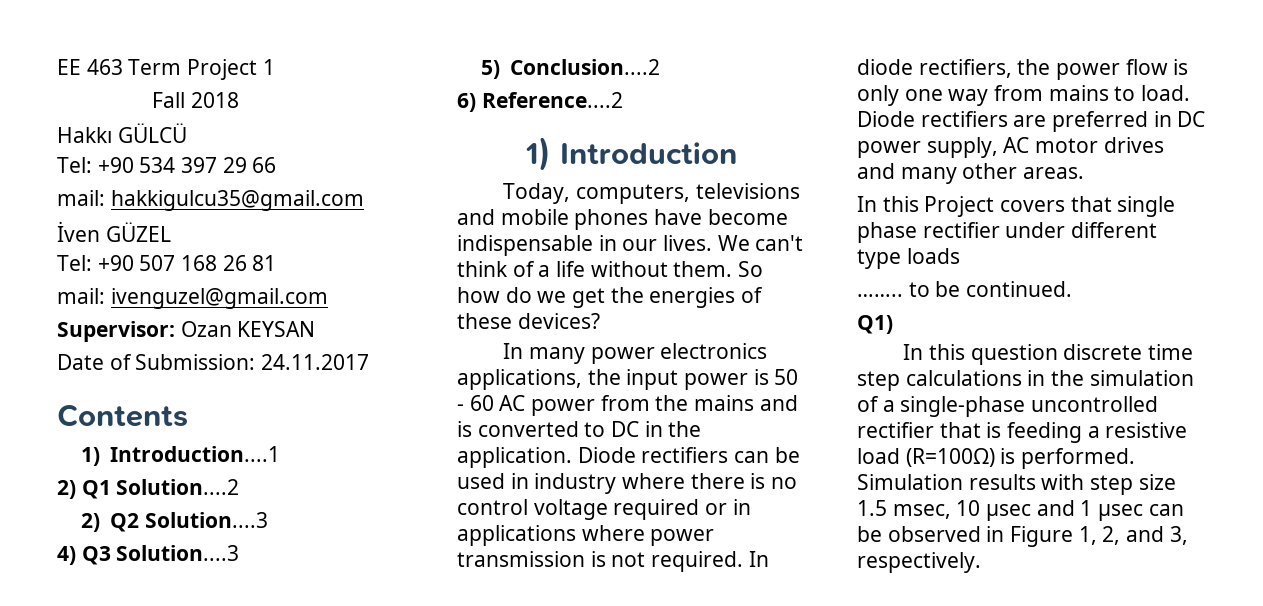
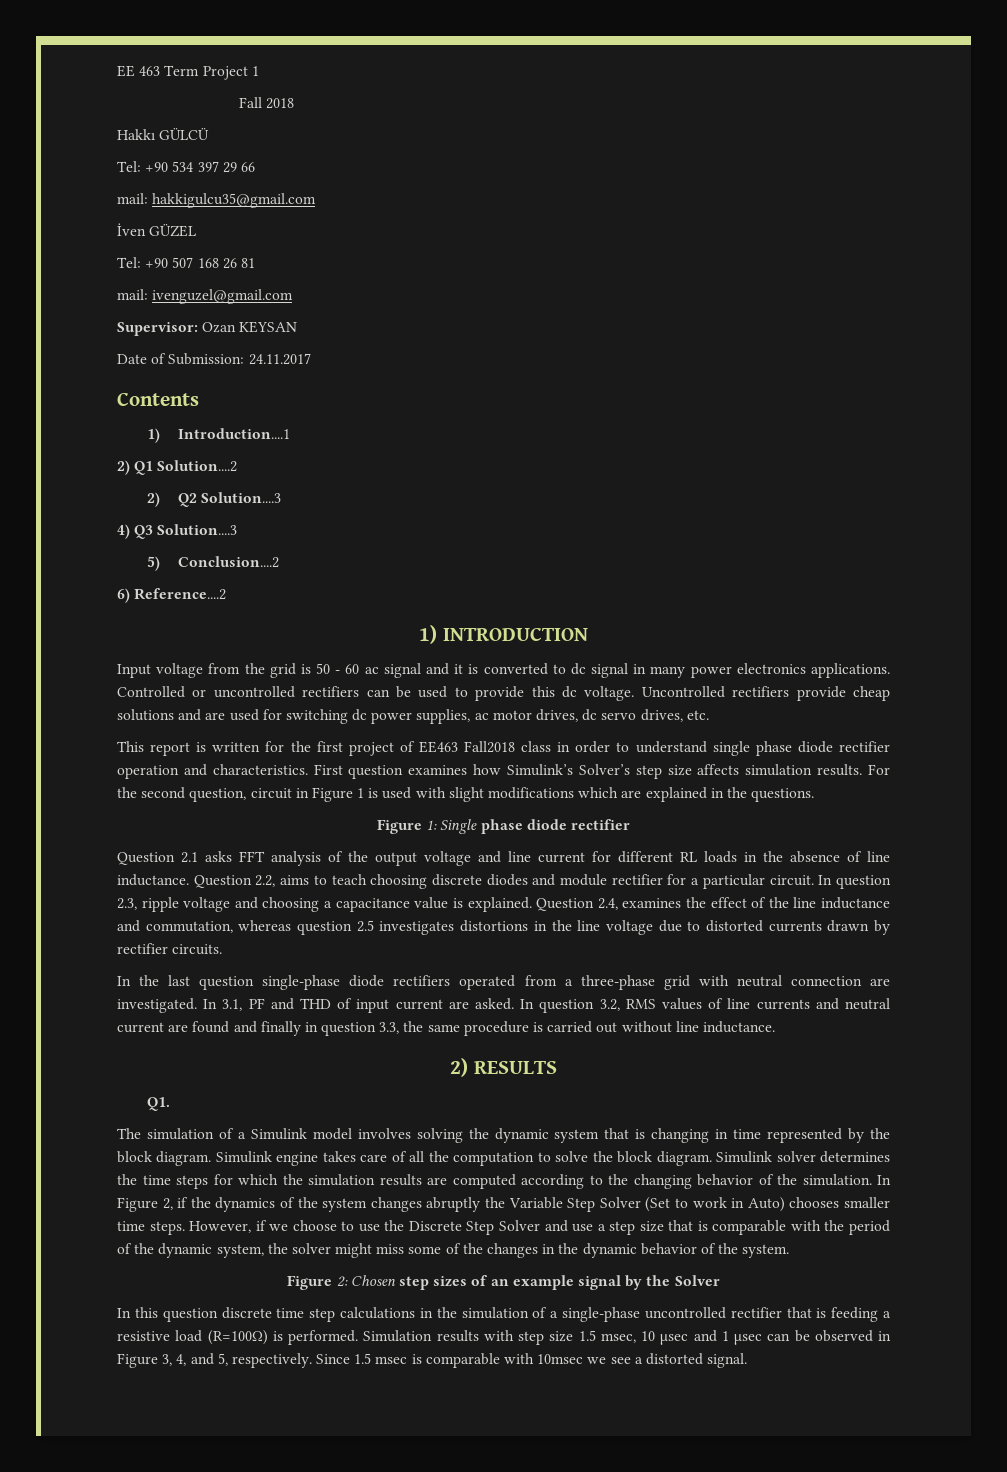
[560,142,737,164] [503,183,800,204] [457,209,788,230] [457,235,804,256] [457,261,764,277] [457,287,764,308] [457,313,600,329] [503,343,768,364] [457,369,799,390] [457,395,798,416] [457,421,702,437] [457,447,800,468] [457,473,798,494] [457,499,751,520] [457,525,715,546] [457,551,769,572] [857,59,1189,80] [857,85,1191,106] [857,111,1206,132] [857,137,1164,158] [857,163,1085,184] [857,196,1176,217] [857,222,1158,243] [857,248,960,269] [857,281,1073,297] [857,315,893,334] Introduction // Today, computers, televisions and mobile phones have become indispensable in our lives. We can't think of a life without them. So how do we get the energies of these devices? // In many power electronics applications, the input power is 50 - 60 AC power from the mains and is converted to DC in the application. Diode rectifiers can be used in industry where there is no control voltage required or in applications where power transmission is not required. In diode rectifiers, the power flow is only one way from mains to load. Diode rectifiers are preferred in DC power supply, AC motor drives and many other areas. // In this Project covers that single phase rectifier under different type loads // …….. to be continued. // Q1) -> [442,628,588,641] [117,663,890,678] [117,686,890,701] [117,709,709,724] [117,741,890,756] [117,764,891,779] [117,787,815,802] [377,819,630,834] [117,851,890,866] [117,874,892,889] [117,897,890,912] [117,920,890,935] [117,943,223,955] [117,975,891,990] [117,998,891,1013] [117,1021,775,1036] [450,1058,557,1077] [147,1097,171,1111] [117,1128,891,1143] [117,1151,891,1166] [117,1174,891,1189] [117,1197,891,1212] [117,1220,890,1235] [117,1243,790,1258] [287,1275,720,1290] INTRODUCTION // Input voltage from the grid is 50 - 60 ac signal and it is converted to dc signal in many power electronics applications. Controlled or uncontrolled rectifiers can be used to provide this dc voltage. Uncontrolled rectifiers provide cheap solutions and are used for switching dc power supplies, ac motor drives, dc servo drives, etc. // This report is written for the first project of EE463 Fall2018 class in order to understand single phase diode rectifier operation and characteristics. First question examines how Simulink’s Solver’s step size affects simulation results. For the second question, circuit in Figure 1 is used with slight modifications which are explained in the questions. // Figure 1: Single phase diode rectifier // Question 2.1 asks FFT analysis of the output voltage and line current for different RL loads in the absence of line inductance. Question 2.2, aims to teach choosing discrete diodes and module rectifier for a particular circuit. In question 2.3, ripple voltage and choosing a capacitance value is explained. Question 2.4, examines the effect of the line inductance and commutation, whereas question 2.5 investigates distortions in the line voltage due to distorted currents drawn by rectifier circuits. // In the last question single-phase diode rectifiers operated from a three-phase grid with neutral connection are investigated. In 3.1, PF and THD of input current are asked. In question 3.2, RMS values of line currents and neutral current are found and finally in question 3.3, the same procedure is carried out without line inductance. // 2) RESULTS // Q1. // The simulation of a Simulink model involves solving the dynamic system that is changing in time represented by the block diagram. Simulink engine takes care of all the computation to solve the block diagram. Simulink solver determines the time steps for which the simulation results are computed according to the changing behavior of the simulation. In Figure 2, if the dynamics of the system changes abruptly the Variable Step Solver (Set to work in Auto) chooses smaller time steps. However, if we choose to use the Discrete Step Solver and use a step size that is comparable with the period of the dynamic system, the solver might miss some of the changes in the dynamic behavior of the system. // Figure 2: Chosen step sizes of an example signal by the Solver
[1078,526,1188,545] [857,552,981,573] 1, 2, and 3, respectively. -> [162,1353,748,1368] 3, 4, and 5, respectively. Since 1.5 msec is comparable with 10msec we see a distorted signal.

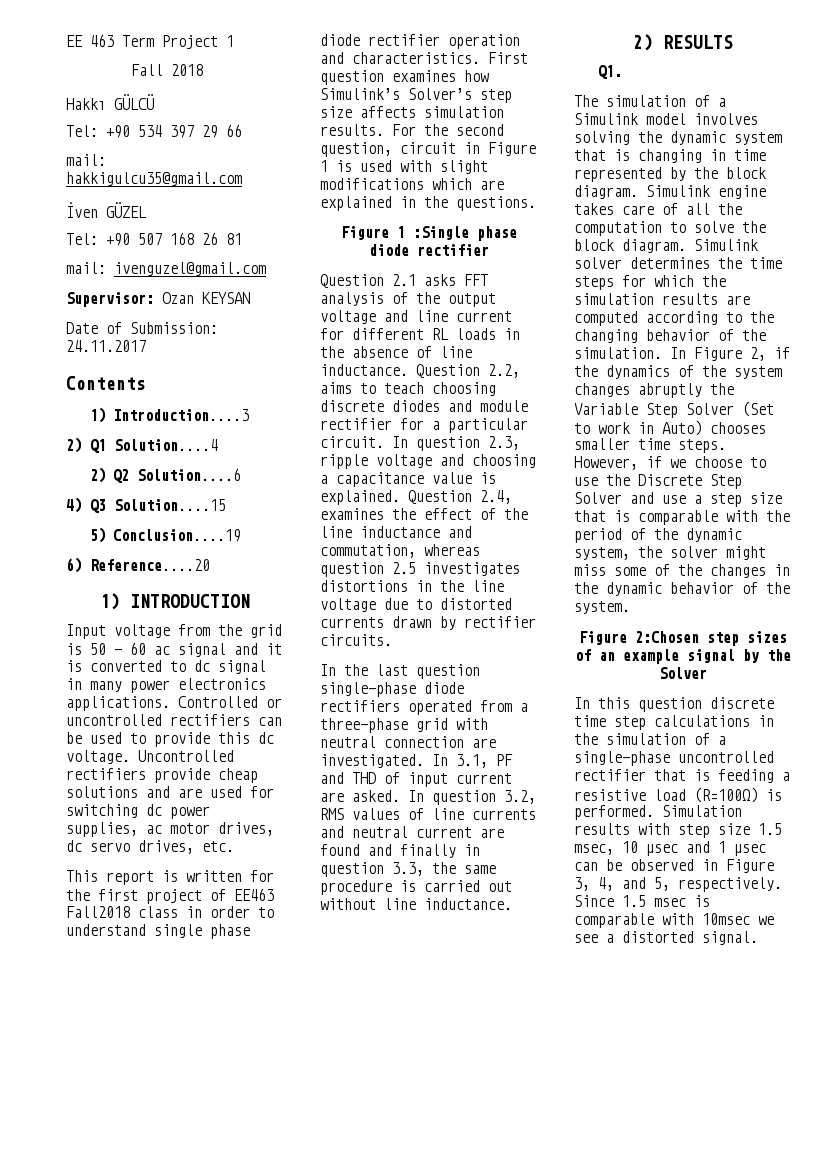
[177,428,290,439] Introduction....1 -> [113,409,250,421] Introduction....3
[157,460,238,472] Solution....2 -> [114,439,218,451] Solution....4
[200,492,281,503] Solution....3 -> [137,468,242,481] Solution....6
[157,524,238,535] Solution....3 -> [114,499,226,511] Solution....15
[177,556,279,568] Conclusion....2 -> [113,529,242,542] Conclusion....19
[134,588,227,600] Reference....2 -> [90,559,210,571] Reference....20
[426,819,478,834] 1: Single -> [396,226,469,240] 1 :Single
[336,1275,396,1287] 2: Chosen -> [634,631,699,643] 2:Chosen

